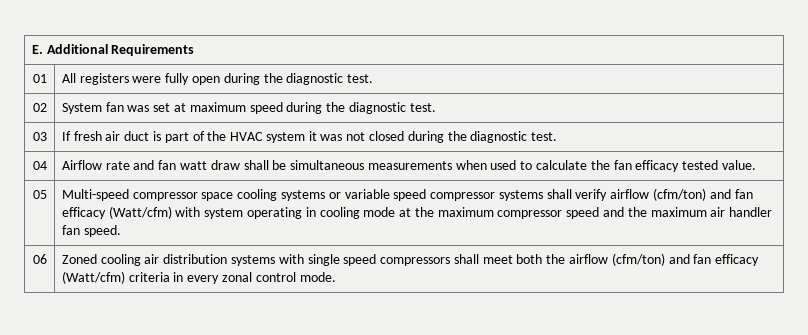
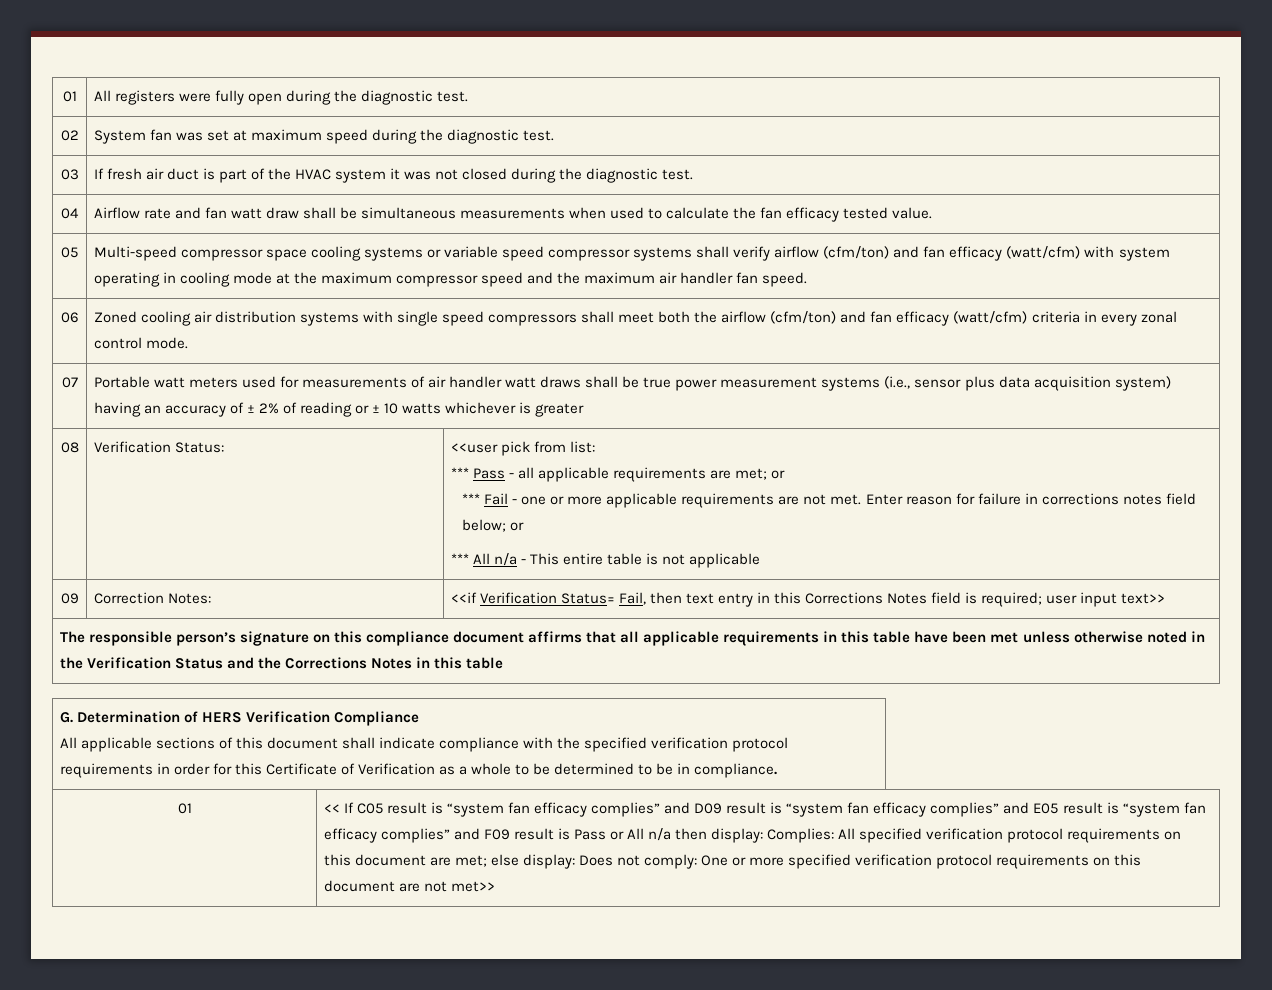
[31,44,195,56] E. Additional Requirements // -> (62, 96) none
[108,206,172,219] (Watt/cfm) -> [1006,246,1081,259] (watt/cfm)
[61,271,125,284] (Watt/cfm) -> [953,311,1028,324] (watt/cfm)
(336, 277) none -> [61,377,78,388] [93,376,1171,391] [93,402,585,417] [60,442,79,453] [93,441,224,453] [450,441,595,456] [450,467,785,482] [461,493,1196,508] [461,519,524,532] [450,553,761,568] [60,593,79,604] [93,592,211,604] [450,592,1166,607] [59,631,1205,646] [59,657,504,669] [59,711,419,726] [59,737,789,752] [59,763,778,778] [177,803,192,814] [323,802,1206,817] [323,828,1182,843] [323,854,1142,869] [323,880,495,892] // 07 | Portable watt meters used for measurements of air handler watt draws shall be true power measurement systems (i.e., sensor plus data acquisition system) having an accuracy of ± 2% of reading or ± 10 watts whichever is greater // 08 | Verification Status: | <<user pick from list: // *** Pass - all applicable requirements are met; or // *** Fail - one or more applicable requirements are not met. Enter reason for failure in corrections notes field below; or // *** All n/a - This entire table is not applicable // 09 | Correction Notes: | <<if Verification Status= Fail, then text entry in this Corrections Notes field is required; user input text>> // The responsible person’s signature on this compliance document affirms that all applicable requirements in this table have been met unless otherwise noted in the Verification Status and the Corrections Notes in this table // G. Determination of HERS Verification Compliance // All applicable sections of this document shall indicate compliance with the specified verification protocol requirements in order for this Certificate of Verification as a whole to be determined to be in compliance. // 01 | << If C05 result is “system fan efficacy complies” and D09 result is “system fan efficacy complies” and E05 result is “system fan efficacy complies” and F09 result is Pass or All n/a then display: Complies: All specified verification protocol requirements on this document are met; else display: Does not comply: One or more specified verification protocol requirements on this document are not met>>

